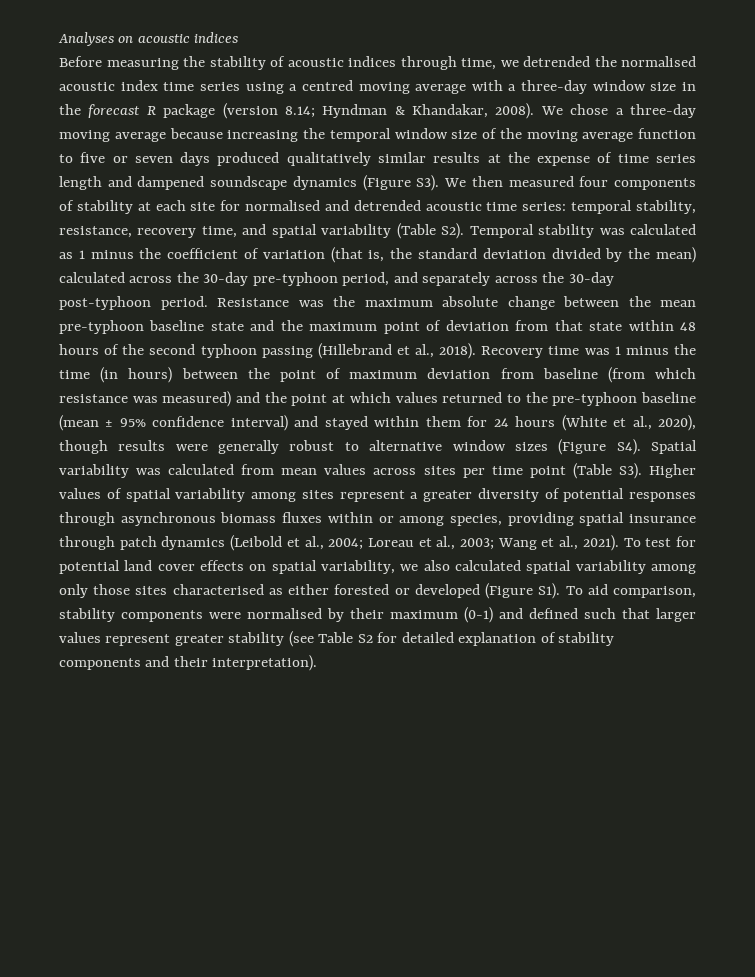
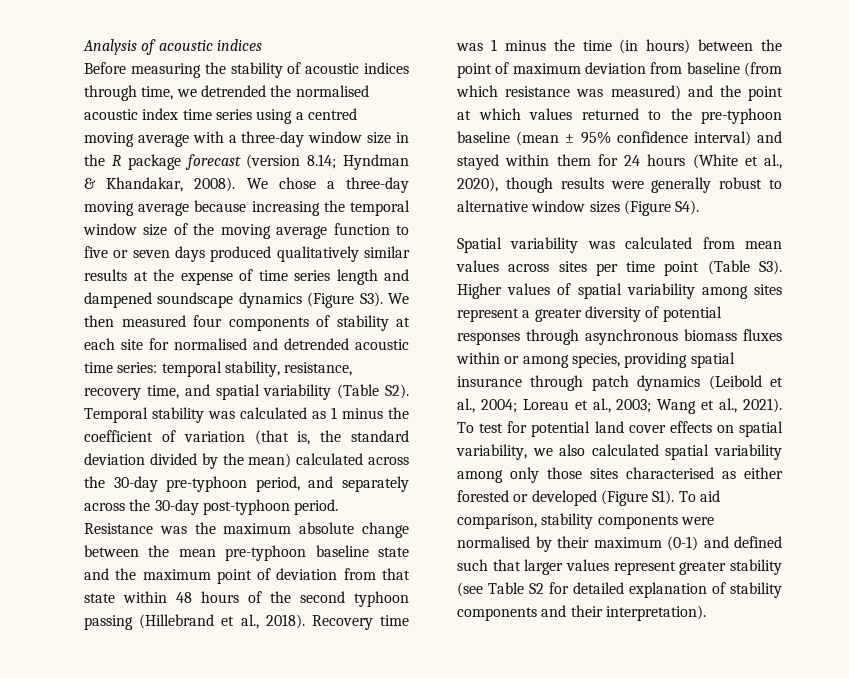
[58,32,134,46] Analyses on -> [83,39,157,55] Analysis of
[88,104,141,118] forecast -> (105, 160) none
(216, 111) none -> [184,154,241,170] forecast
(641, 447) none -> (700, 207) //

